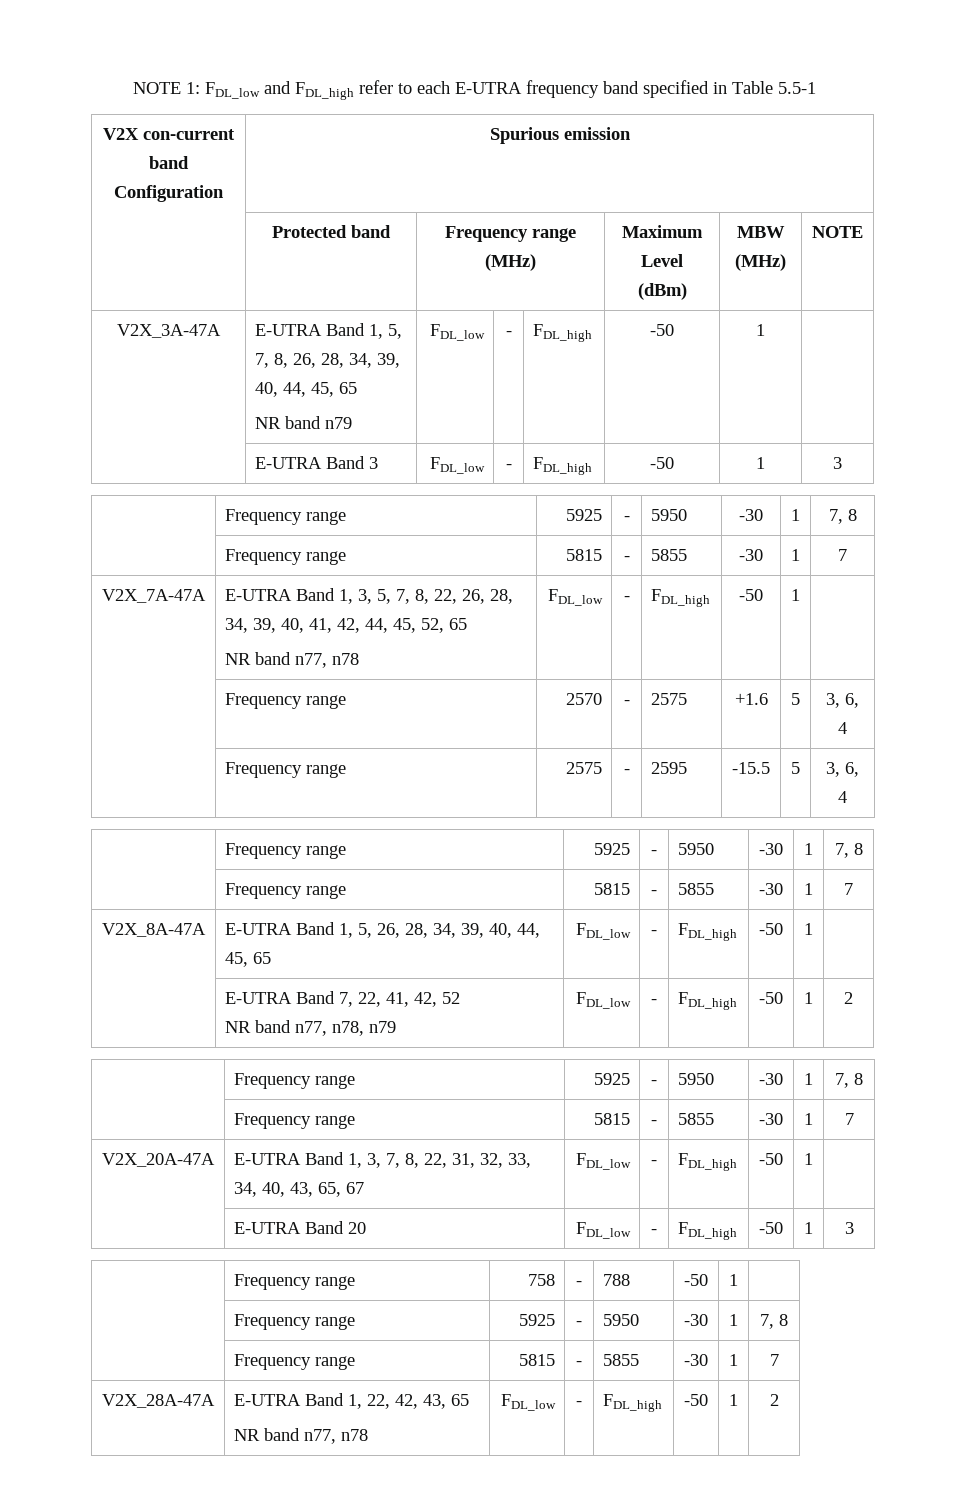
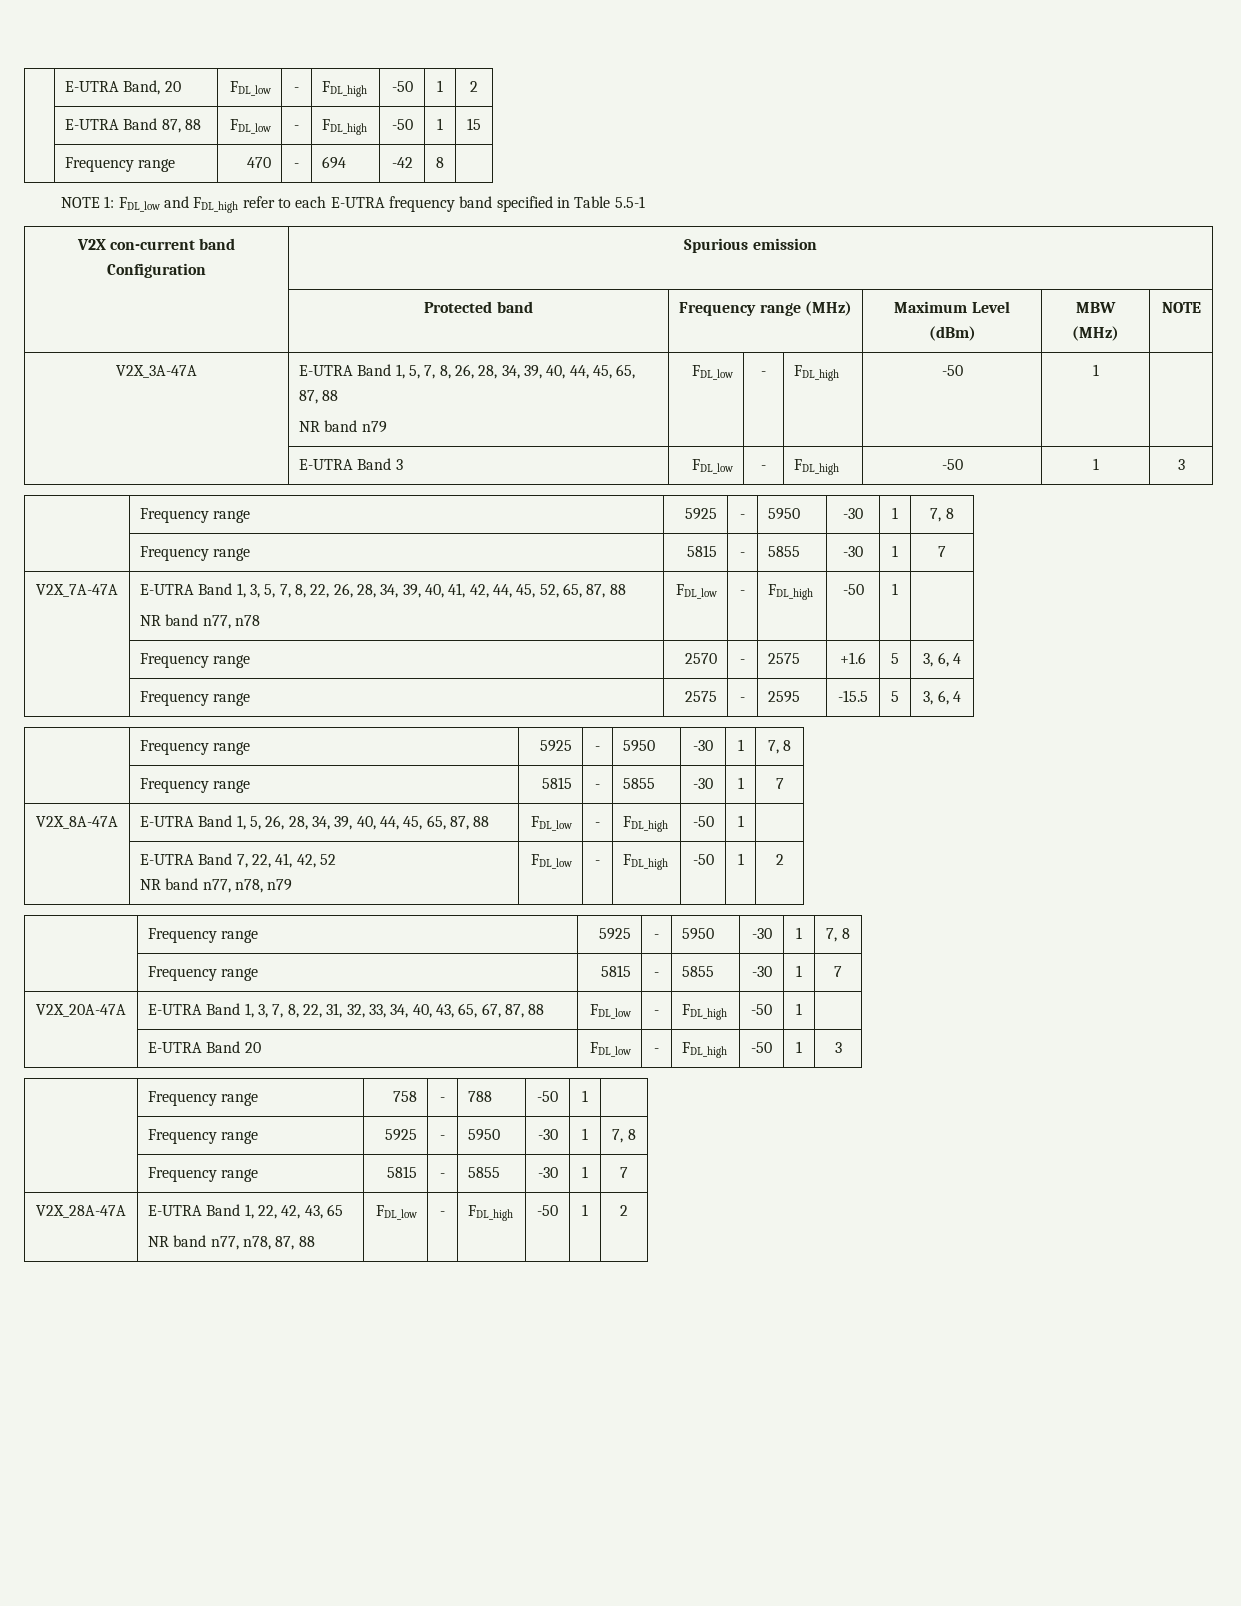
(133, 88) none -> [65,80,181,95] [229,81,271,96] [294,87,299,92] [322,81,368,97] [391,81,413,92] [437,80,443,92] [470,81,478,92] [65,118,202,133] [229,119,271,134] [294,125,299,130] [322,119,368,135] [391,119,413,130] [437,118,443,130] [467,118,481,130] [65,157,176,172] [246,157,271,168] [294,163,299,168] [322,156,347,169] [391,157,413,168] [436,157,444,168] | E-UTRA Band, 20 | FDL_low | - | FDL_high | -50 | 1 | 2 // | E-UTRA Band 87, 88 | FDL_low | - | FDL_high | -50 | 1 | 15 // | Frequency range | 470 | - | 694 | -42 | 8 | //
[339,382,358,394] 65 -> [616,364,636,379] [299,390,339,404] 65, 87, 88
[449,618,468,630] 65 -> [562,583,626,598] 65, 87, 88
[253,952,272,964] 65 -> [426,815,490,830] 65, 87, 88
[346,1182,365,1194] 67 -> [481,1003,545,1018] 67, 87, 88
[341,1429,369,1441] n78 -> [243,1236,315,1250] n78, 87, 88

